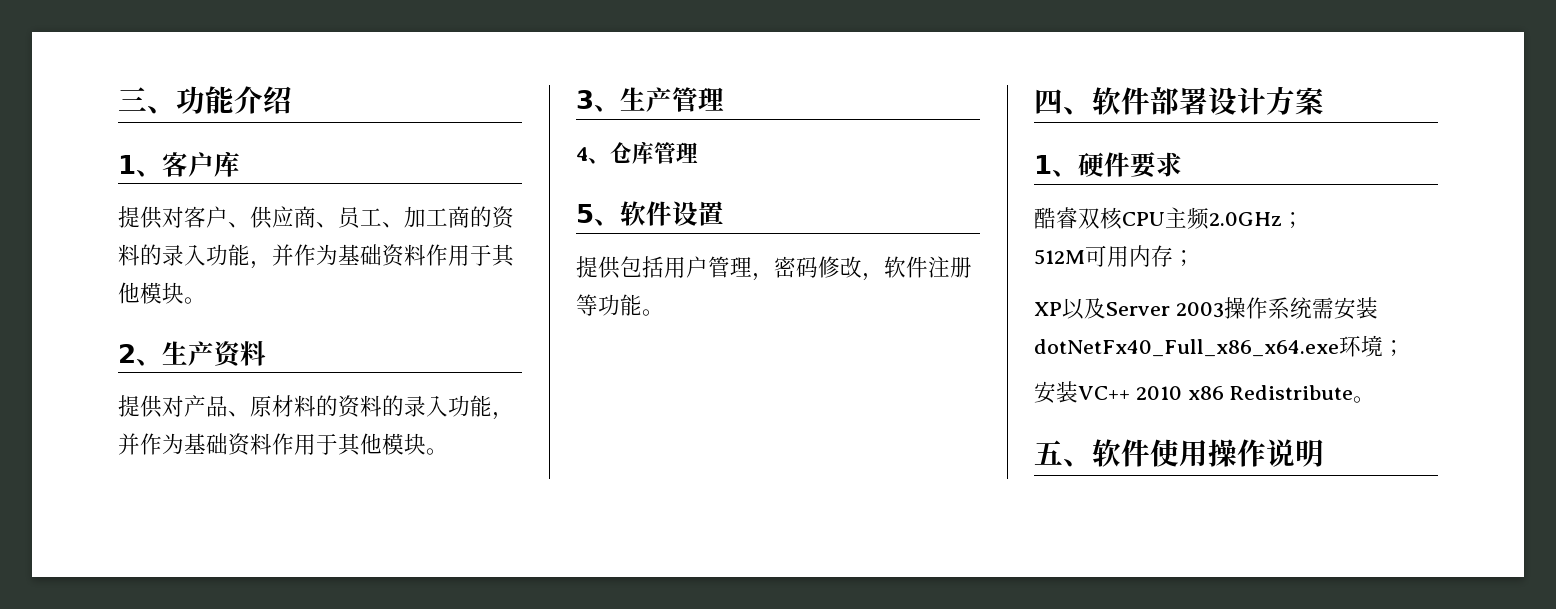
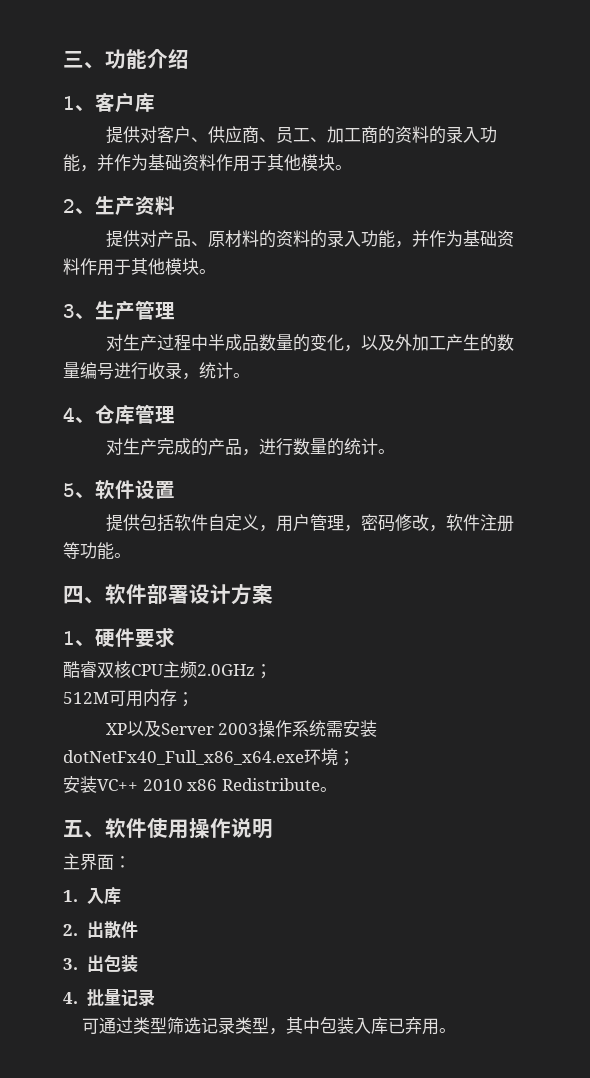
[576,141,698,164] 4、仓库管理 -> [105,334,514,352] [63,362,250,380] [63,404,175,424] [105,438,395,456] 对生产过程中半成品数量的变化，以及外加工产生的数量编号进行收录，统计。 // 4、仓库管理 // 对生产完成的产品，进行数量的统计。
(664, 267) none -> [173,514,276,532] 软件自定义，
(1324, 453) none -> [63,853,131,870] [63,887,121,905] [63,921,138,939] [63,954,138,972] [63,989,155,1007] [82,1017,457,1035] // 主界面： // 1.入库 // 2.出散件 // 3.出包装 // 4.批量记录 // 可通过类型筛选记录类型，其中包装入库已弃用。

